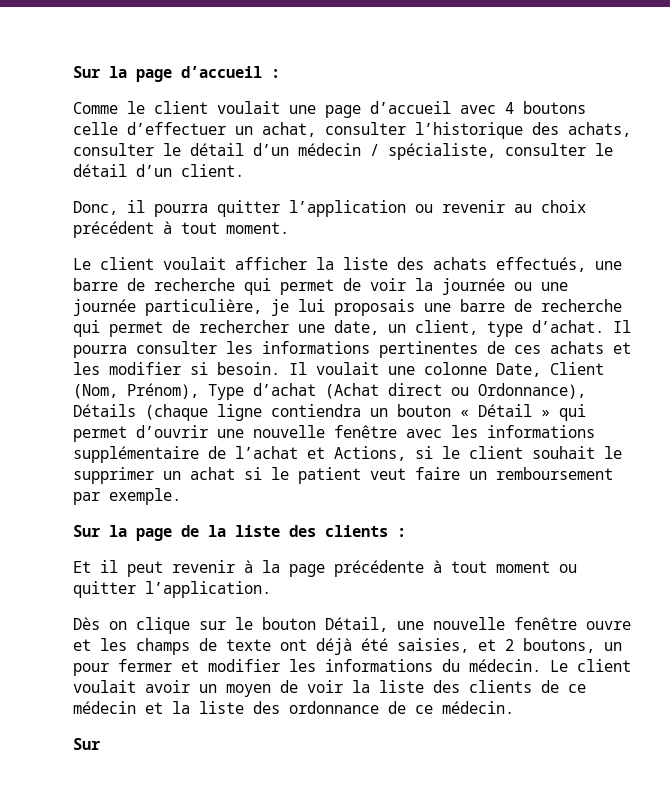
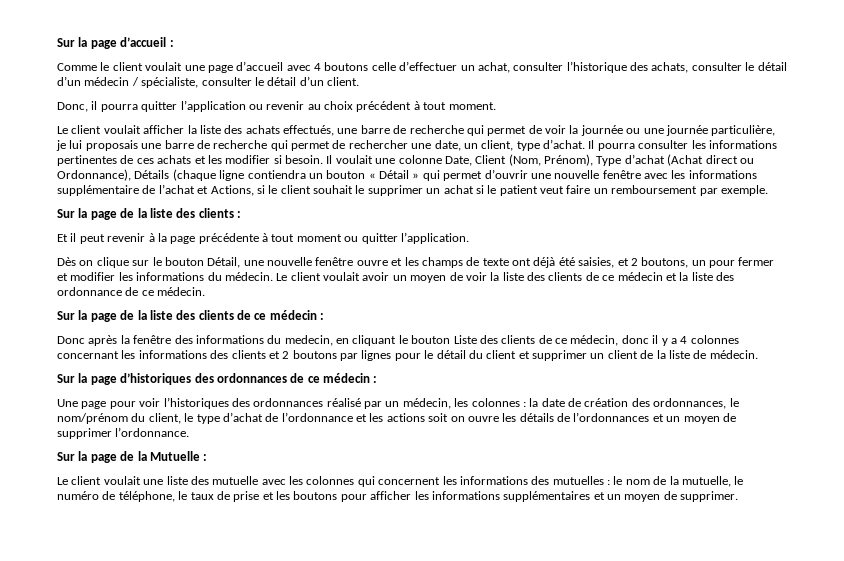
(101, 744) none -> [78,310,325,322] [57,335,739,346] [57,350,758,361] [57,373,378,385] [57,397,739,409] [57,412,736,424] [57,427,190,439] [57,451,208,463] [57,476,744,487] [57,491,739,502] la page de la liste des clients de ce médecin : // Donc après la fenêtre des informations du medecin, en cliquant le bouton Liste des clients de ce médecin, donc il y a 4 colonnes concernant les informations des clients et 2 boutons par lignes pour le détail du client et supprimer un client de la liste de médecin. // Sur la page d’historiques des ordonnances de ce médecin : // Une page pour voir l’historiques des ordonnances réalisé par un médecin, les colonnes : la date de création des ordonnances, le nom/prénom du client, le type d’achat de l’ordonnance et les actions soit on ouvre les détails de l’ordonnances et un moyen de supprimer l’ordonnance. // Sur la page de la Mutuelle : // Le client voulait une liste des mutuelle avec les colonnes qui concernent les informations des mutuelles : le nom de la mutuelle, le numéro de téléphone, le taux de prise et les boutons pour afficher les informations supplémentaires et un moyen de supprimer.

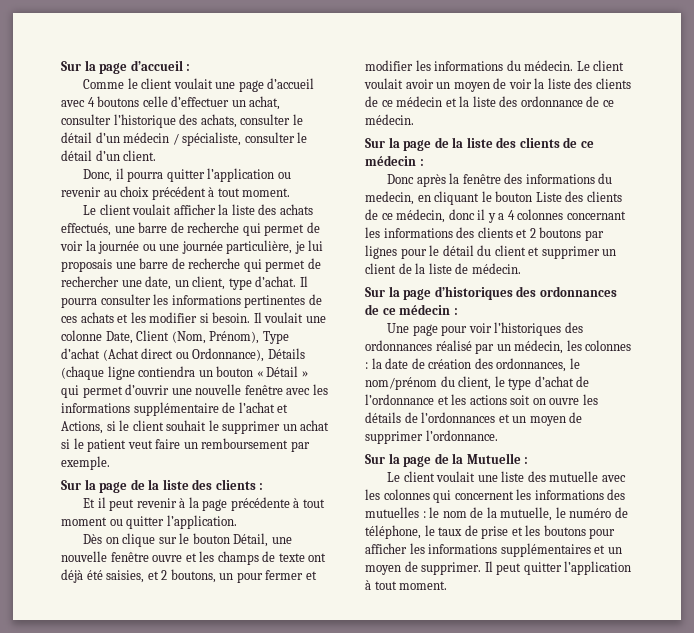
(739, 496) none -> [484,561,632,575] [365,580,448,590] Il peut quitter l’application à tout moment.

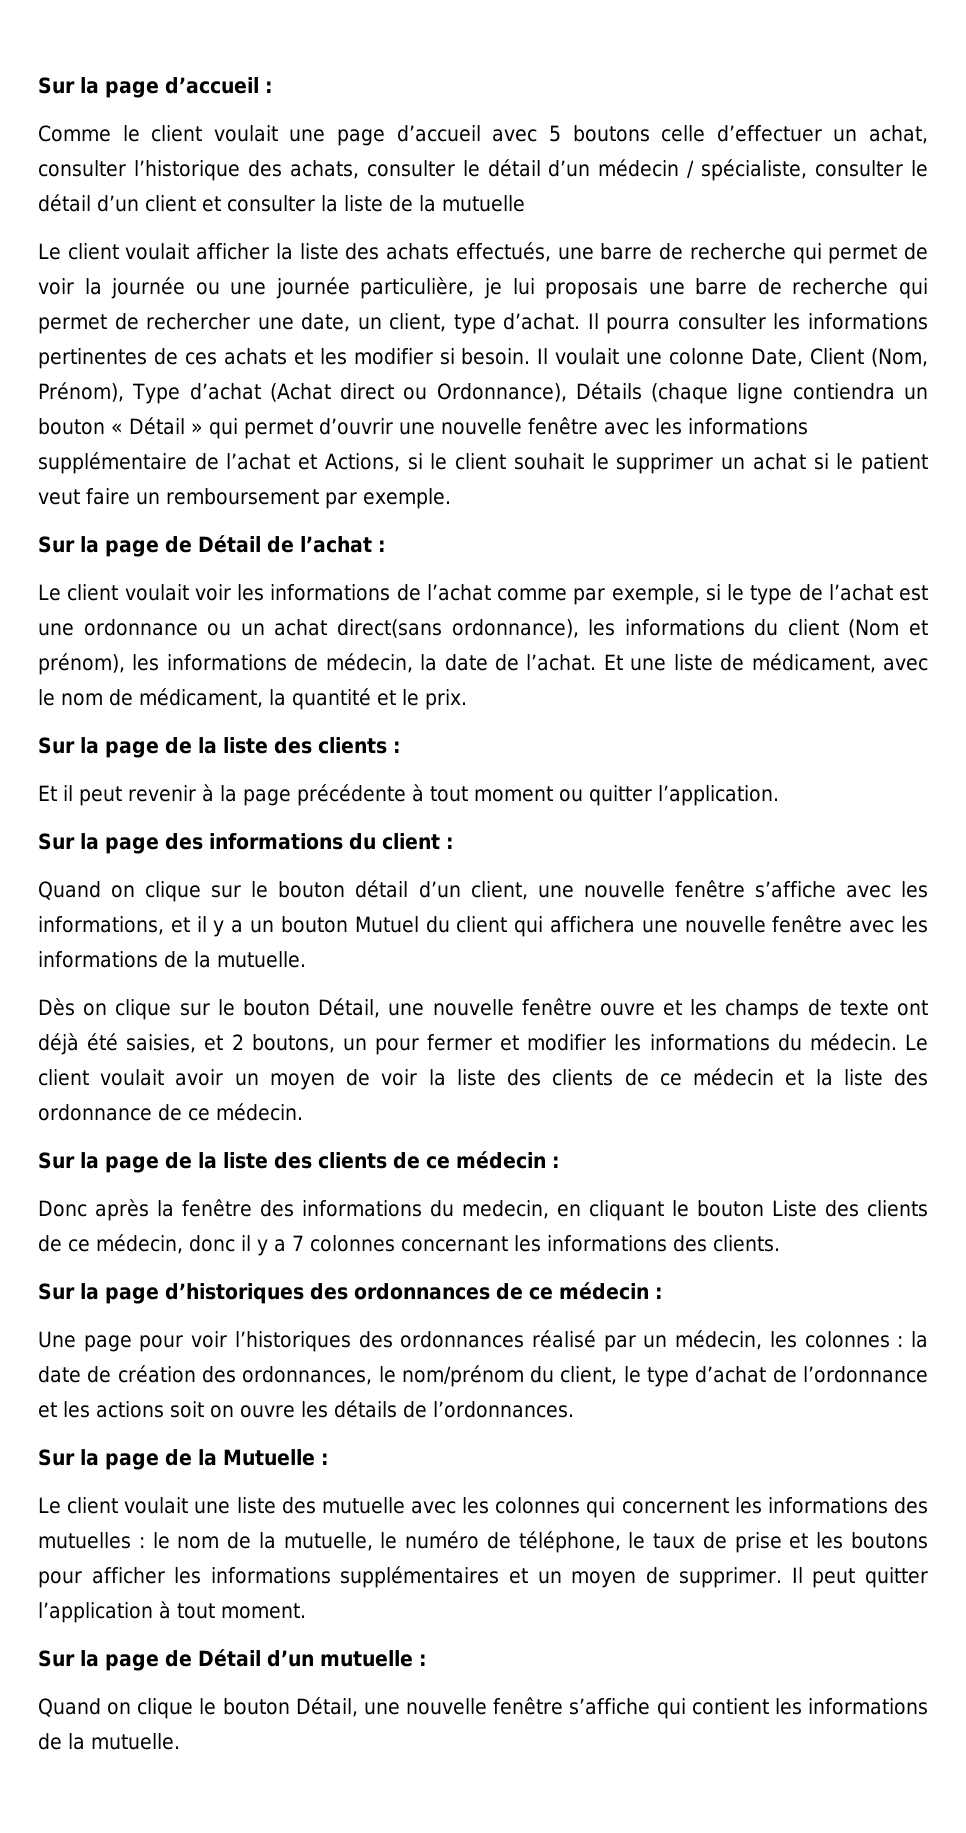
[87,97,95,107] 4 -> [548,125,561,142] 5
[123,150,157,161] [83,168,291,182] [61,186,291,200] client. // Donc, il pourra quitter l’application ou revenir au choix précédent à tout moment. -> [145,195,525,212] client et consulter la liste de la mutuelle
(110, 463) none -> [38,535,386,557] [38,584,928,605] [38,619,929,638] [38,653,929,675] [38,688,467,710] // Sur la page de Détail de l’achat : // Le client voulait voir les informations de l’achat comme par exemple, si le type de l’achat est une ordonnance ou un achat direct(sans ordonnance), les informations du client (Nom et prénom), les informations de médecin, la date de l’achat. Et une liste de médicament, avec le nom de médicament, la quantité et le prix.
(237, 522) none -> [38,833,454,854] [38,880,928,902] [38,915,928,937] [38,951,306,968] // Sur la page des informations du client : // Quand on clique sur le bouton détail d’un client, une nouvelle fenêtre s’affiche avec les informations, et il y a un bouton Mutuel du client qui affichera une nouvelle fenêtre avec les informations de la mutuelle.
[507,210,515,220] 4 -> [292,1235,304,1251] 7
[477,227,604,241] [365,245,617,259] [365,263,521,274] clients et 2 boutons par lignes pour le détail du client et supprimer un client de la liste de médecin. -> [713,1235,780,1252] clients.
[421,412,583,426] [365,430,498,444] l’ordonnances et un moyen de supprimer l’ordonnance. -> [433,1401,574,1418] l’ordonnances.
(448, 585) none -> [38,1649,427,1671] [38,1697,929,1719] [38,1733,180,1750] // Sur la page de Détail d’un mutuelle : // Quand on clique le bouton Détail, une nouvelle fenêtre s’affiche qui contient les informations de la mutuelle.

